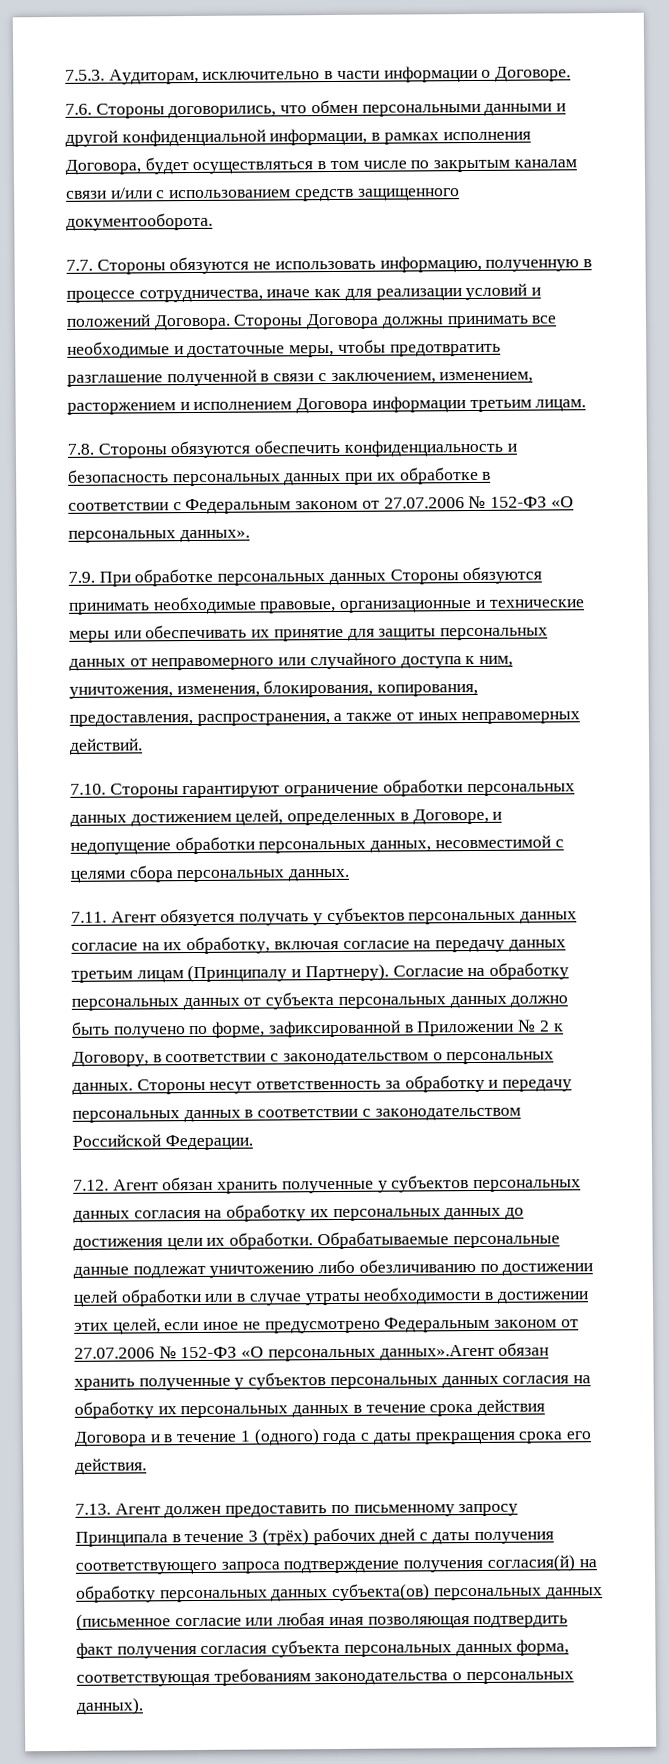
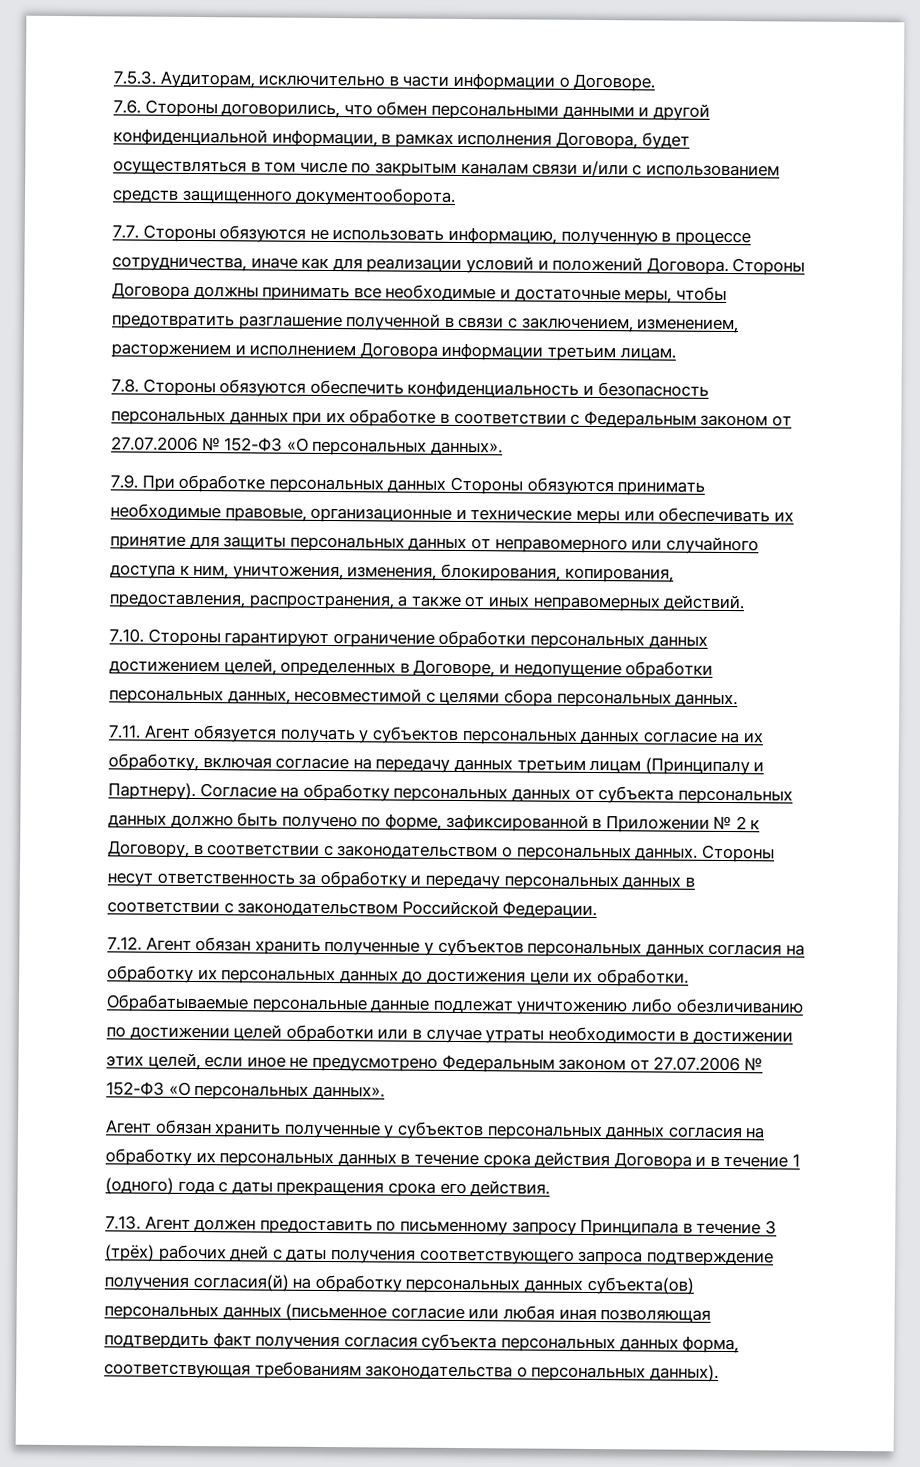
[379,1344,495,1361] данных».Агент -> [312,1085,385,1100] [105,1119,152,1134] данных». // Агент

